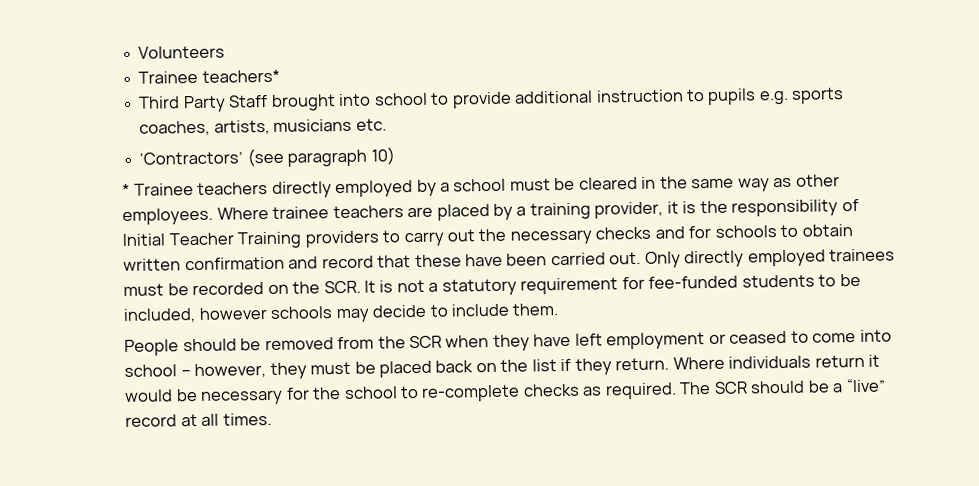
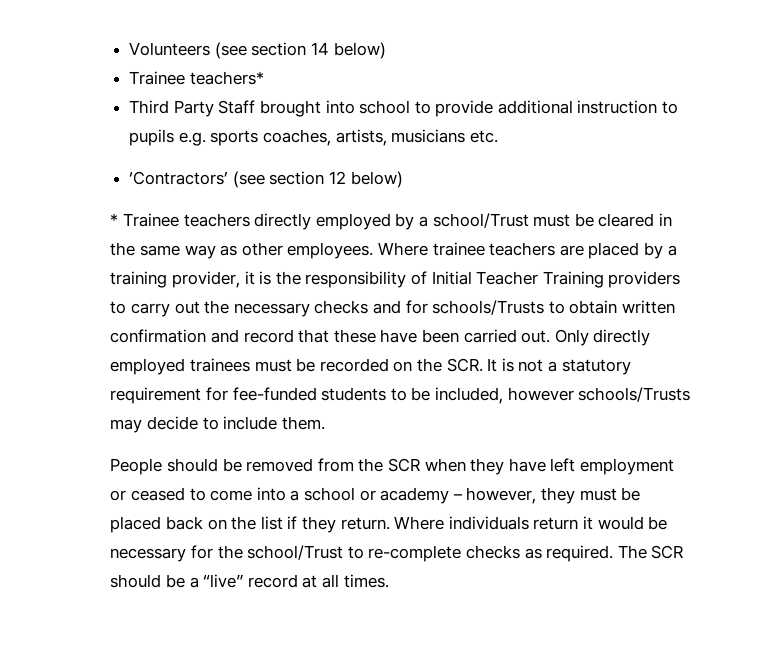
(226, 52) none -> [214,42,386,59] (see section 14 below)
[287,147,395,167] paragraph 10) -> [269,171,403,188] section 12 below)
[453,178,507,192] school -> [432,213,529,228] school/Trust
[714,225,777,238] schools -> [432,300,545,315] schools/Trusts
[270,306,334,319] schools -> [578,387,691,402] schools/Trusts
[124,364,178,377] school -> [290,487,450,504] a school or academy
[343,386,398,399] school -> [247,545,344,560] school/Trust

